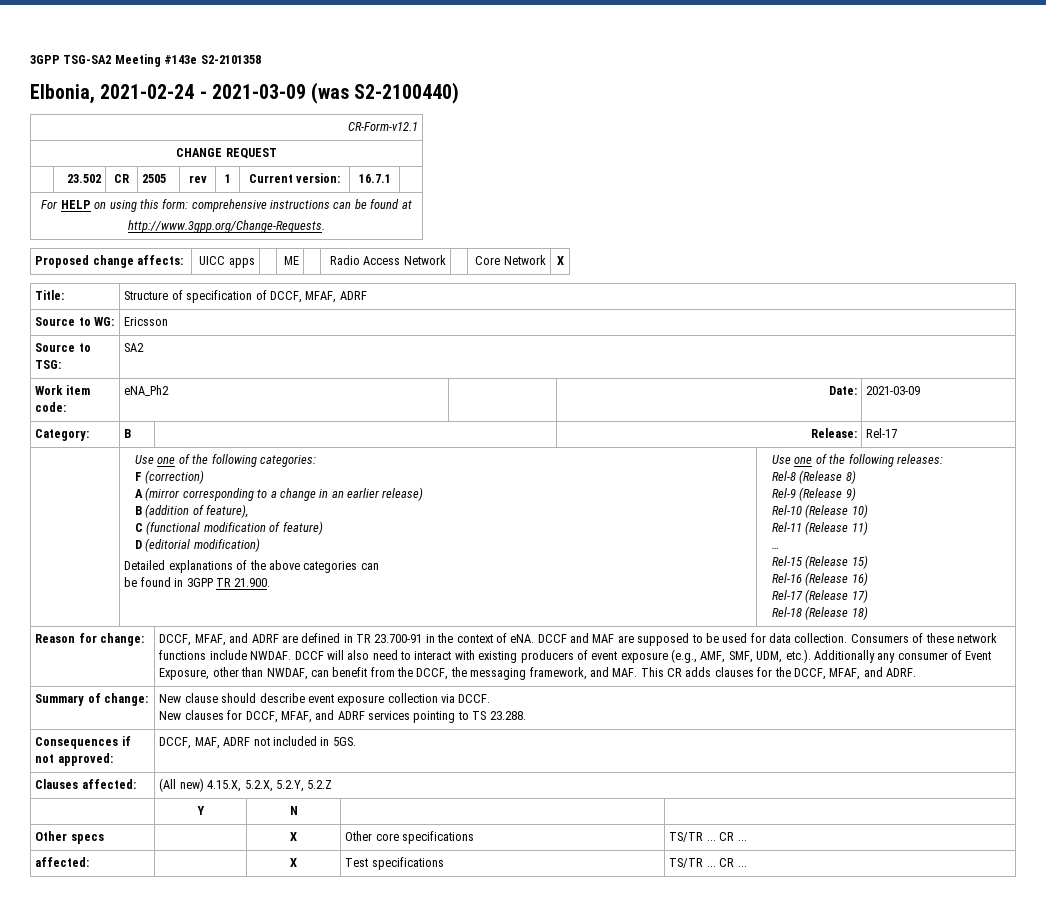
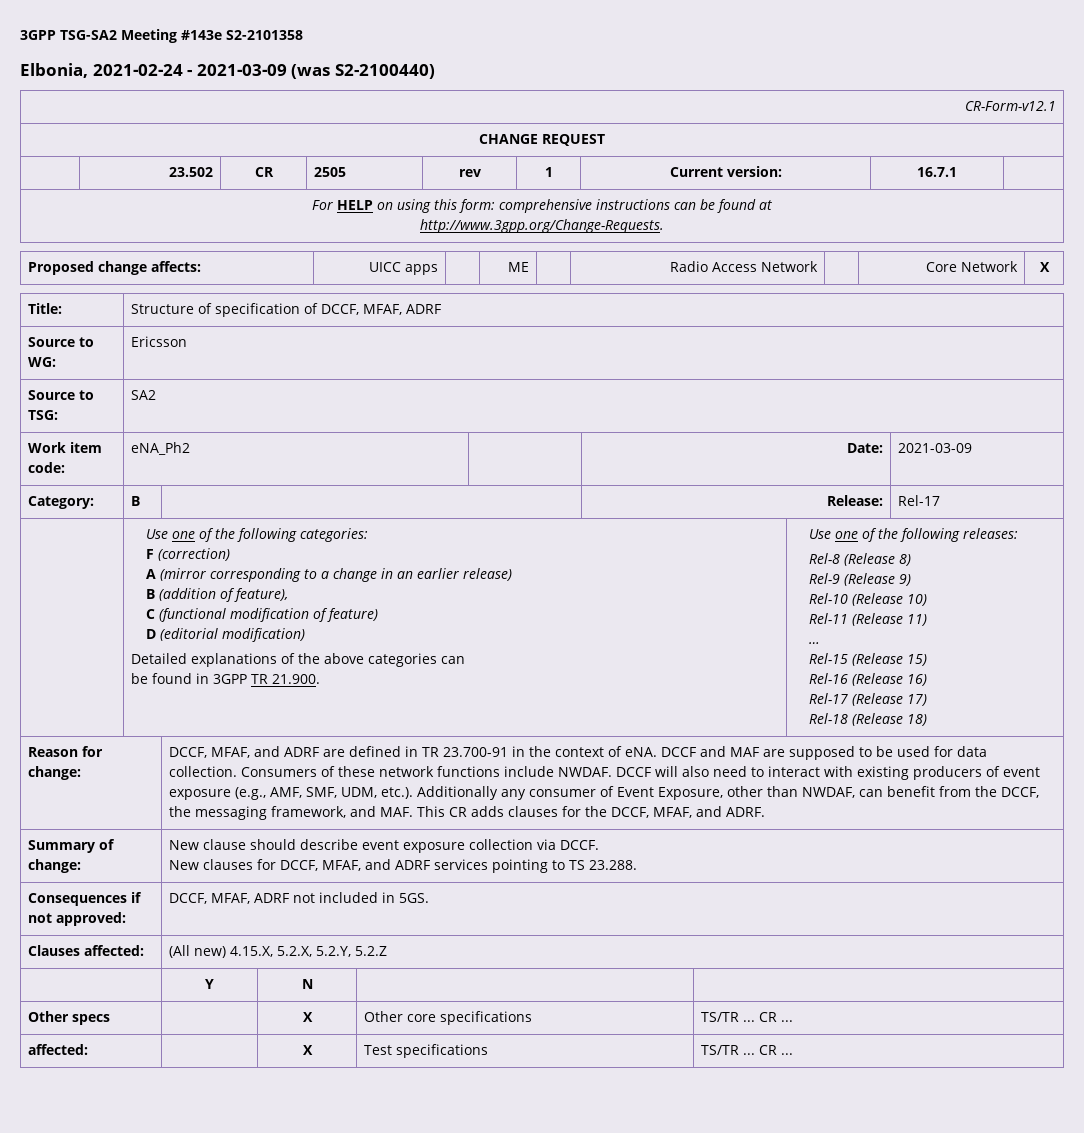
[194,737,220,749] MAF, -> [210,893,250,904] MFAF,

